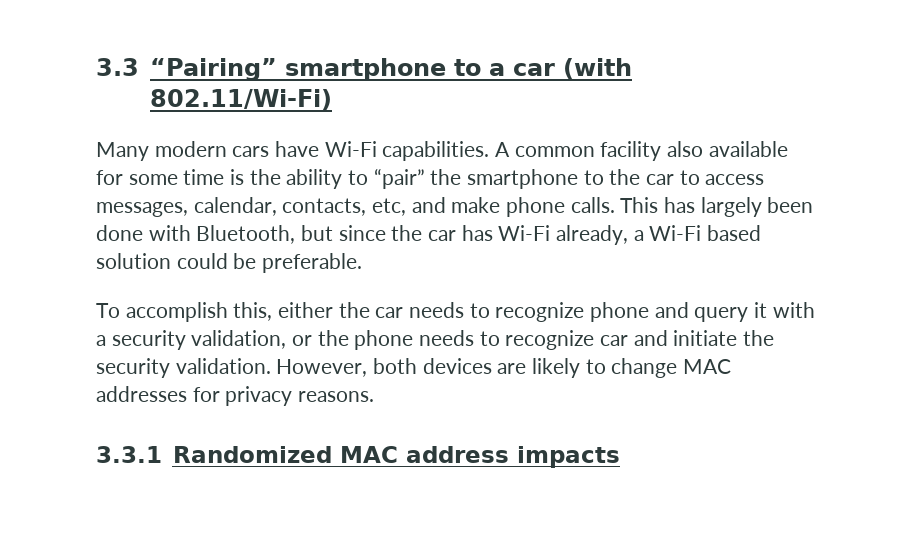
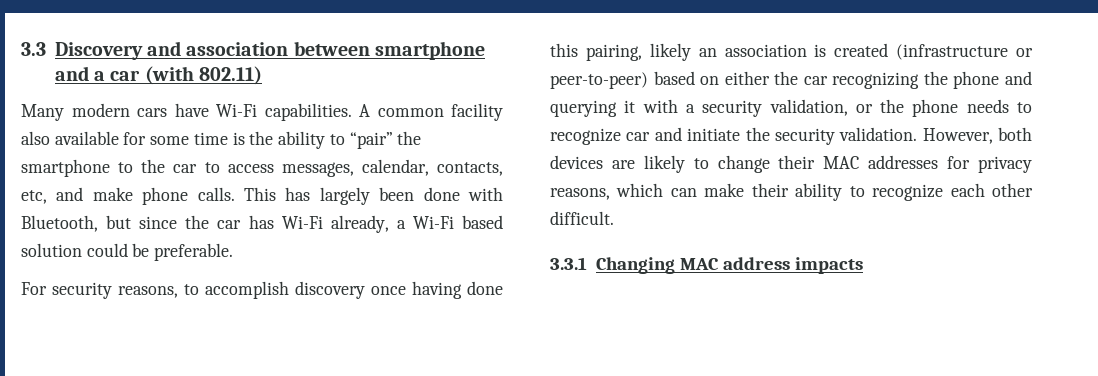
[149,58,482,81] “Pairing” smartphone to -> [54,41,485,60] [54,66,89,81] Discovery and association between smartphone and
[149,89,332,110] 802.11/Wi-Fi) -> [198,66,262,85] 802.11)
[96,302,585,322] To accomplish this, either the car needs to recognize -> [21,281,503,299] [550,43,1033,61] [550,71,948,89] For security reasons, to accomplish discovery once having done this pairing, likely an association is created (infrastructure or peer-to-peer) based on either the car recognizing the
[694,307,749,322] query -> [550,100,617,117] querying
(678, 368) none -> [778,155,816,169] their
[298,391,375,402] reasons. -> [550,183,1033,201] [550,211,614,225] reasons, which can make their ability to recognize each other difficult.
[172,446,332,463] Randomized -> [595,257,675,274] Changing

